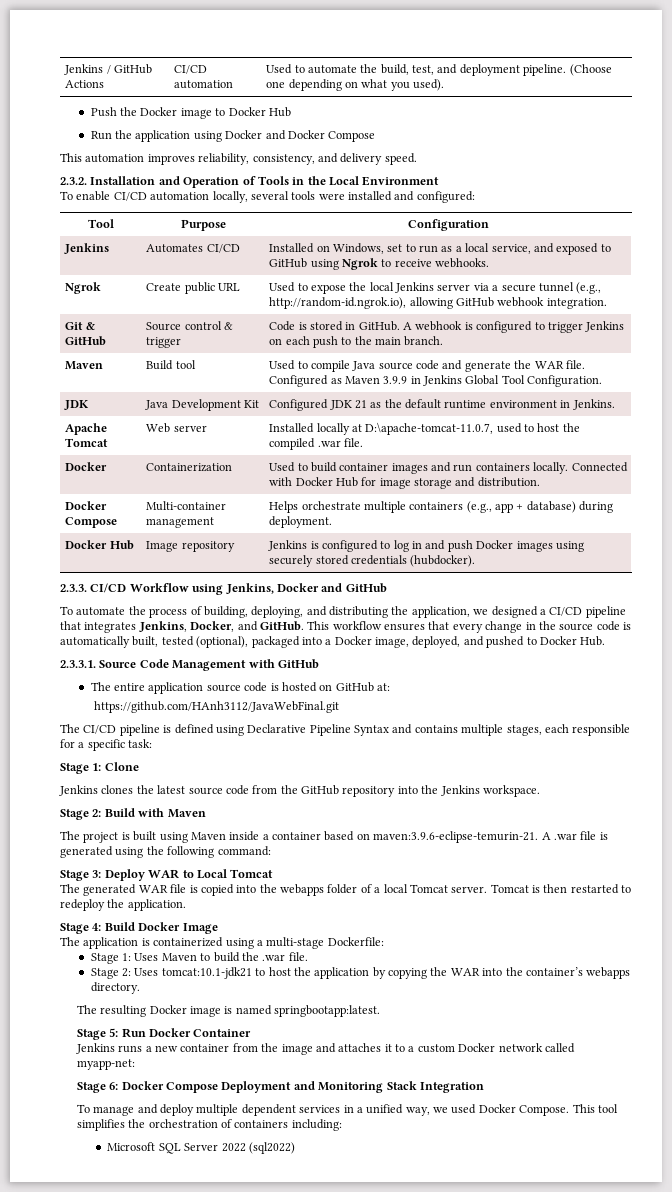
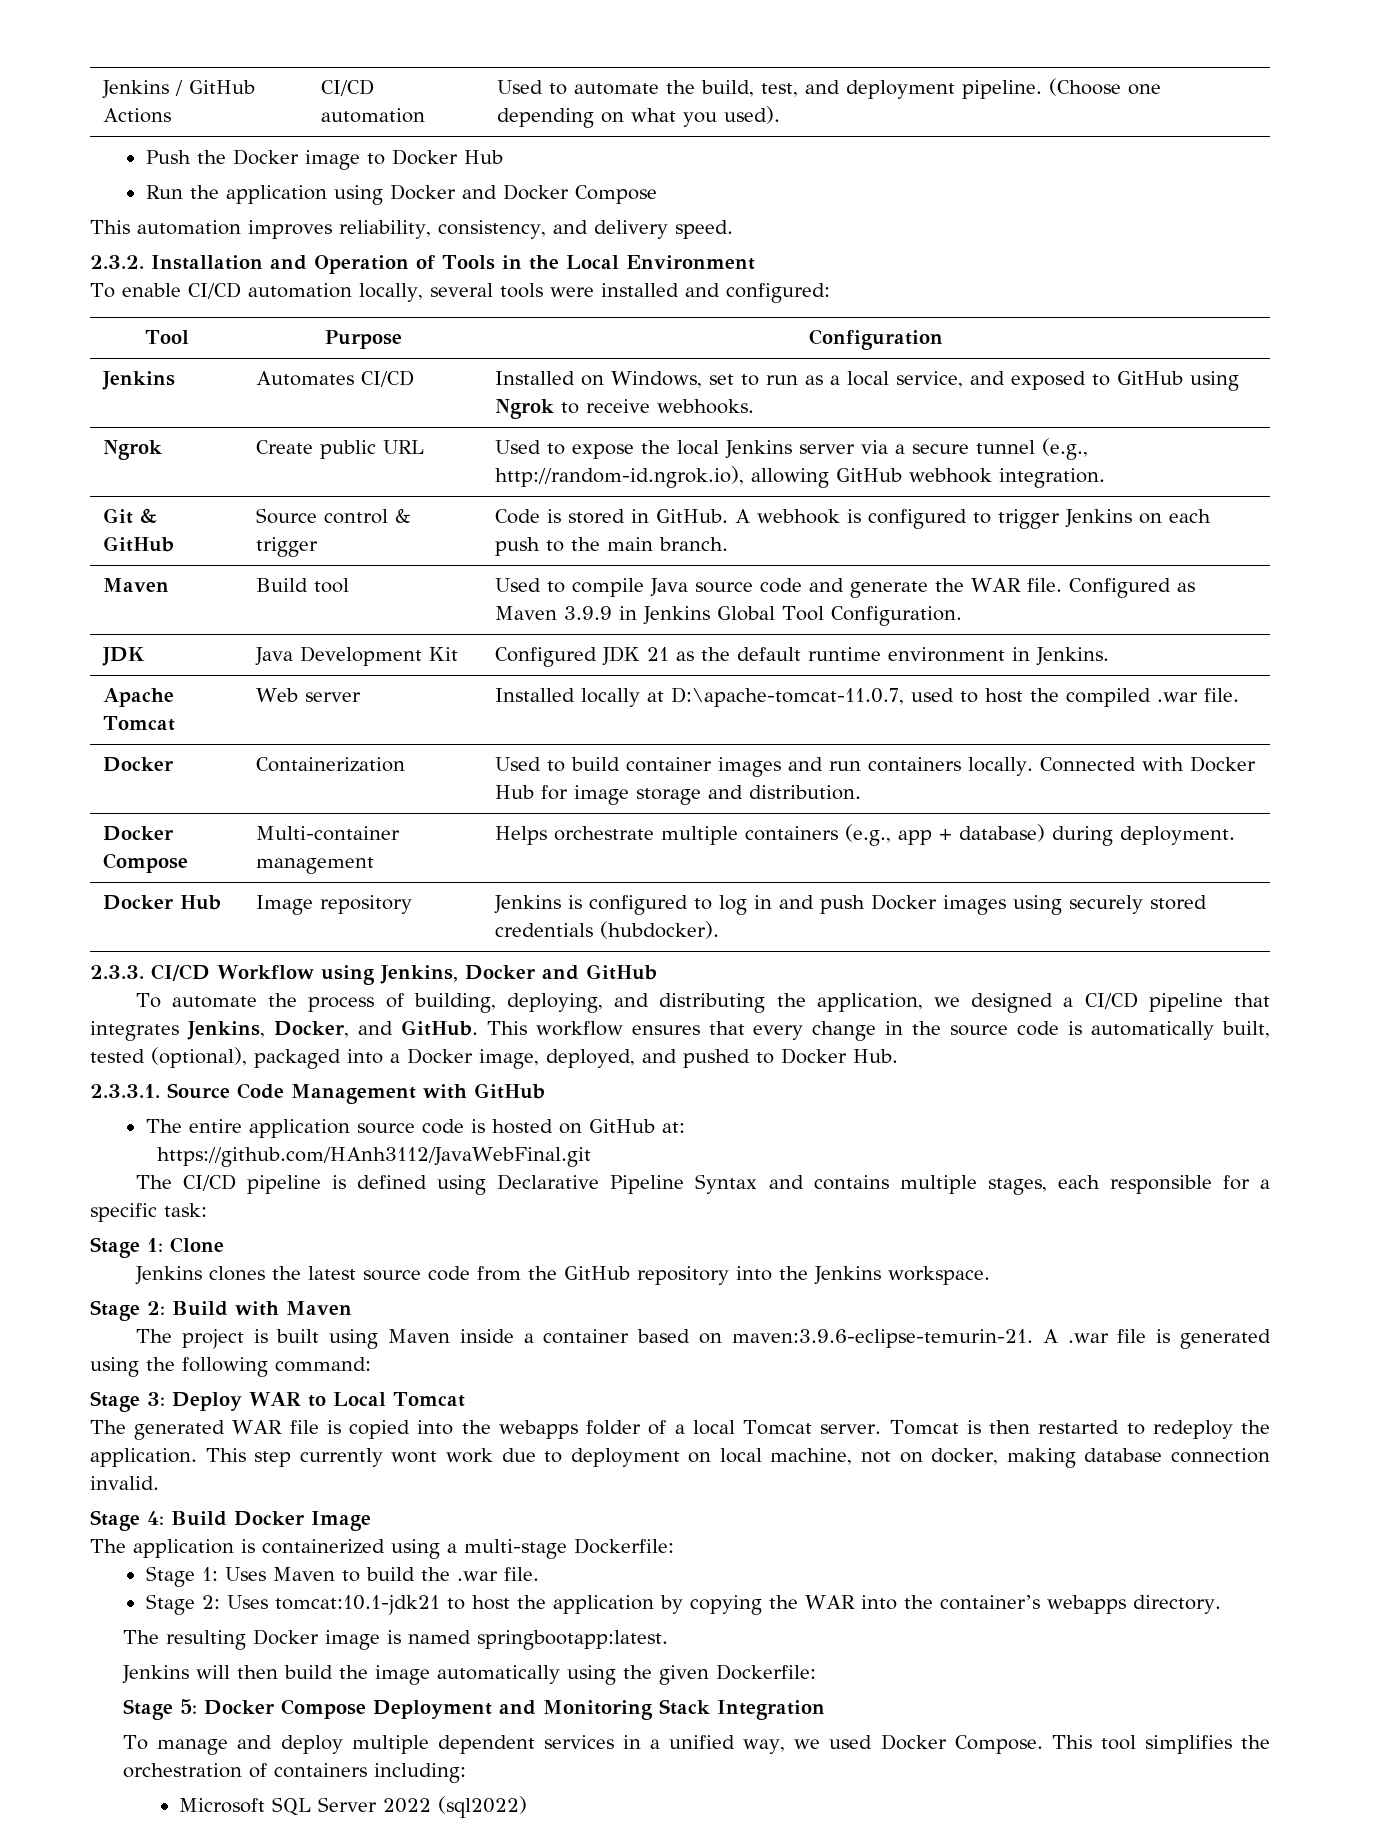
(186, 905) none -> [205,1448,1271,1468] [90,1476,159,1490] This step currently wont work due to deployment on local machine, not on docker, making database connection invalid.
[76,1028,252,1040] [75,1043,575,1055] [76,1059,135,1070] [76,1082,119,1093] Stage 5: Run Docker Container // Jenkins runs a new container from the image and attaches it to a custom Docker network called myapp-net: // Stage 6: -> [122,1664,817,1685] [123,1699,198,1720] Jenkins will then build the image automatically using the given Dockerfile: // Stage 5:

